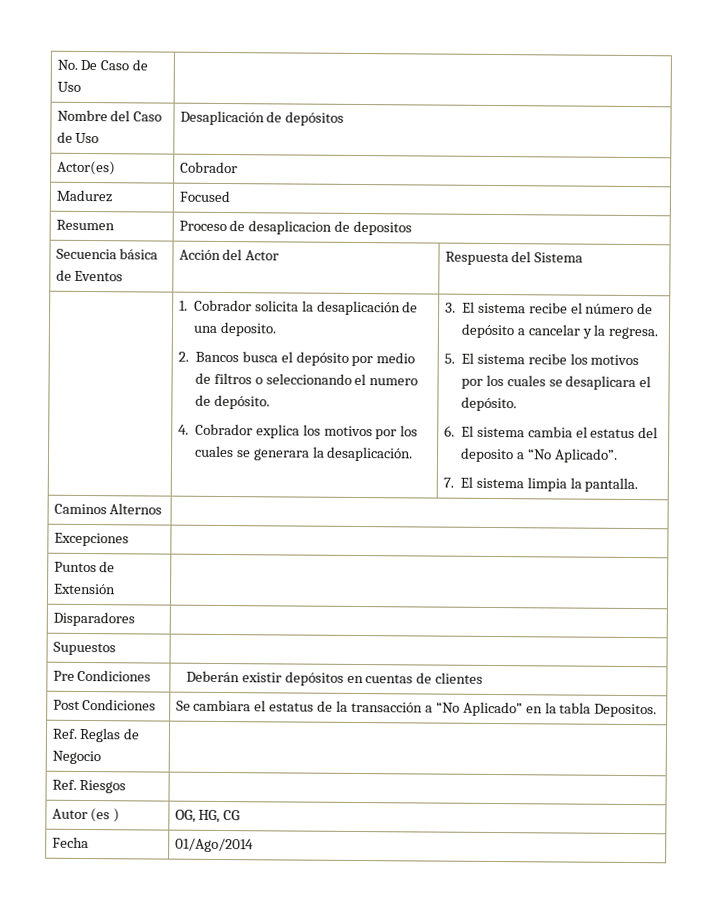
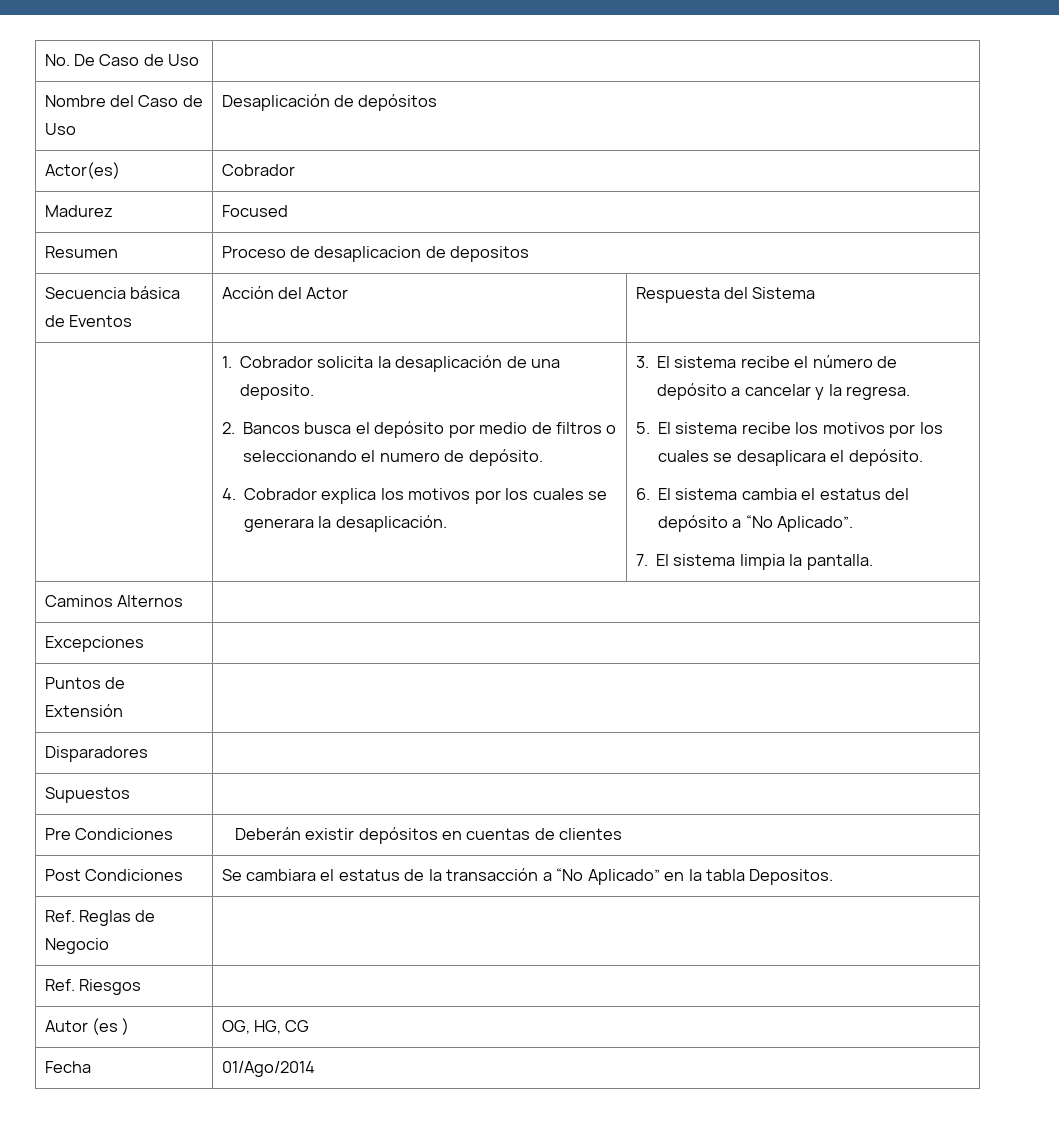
[459,447,514,463] deposito -> [657,515,728,532] depósito

